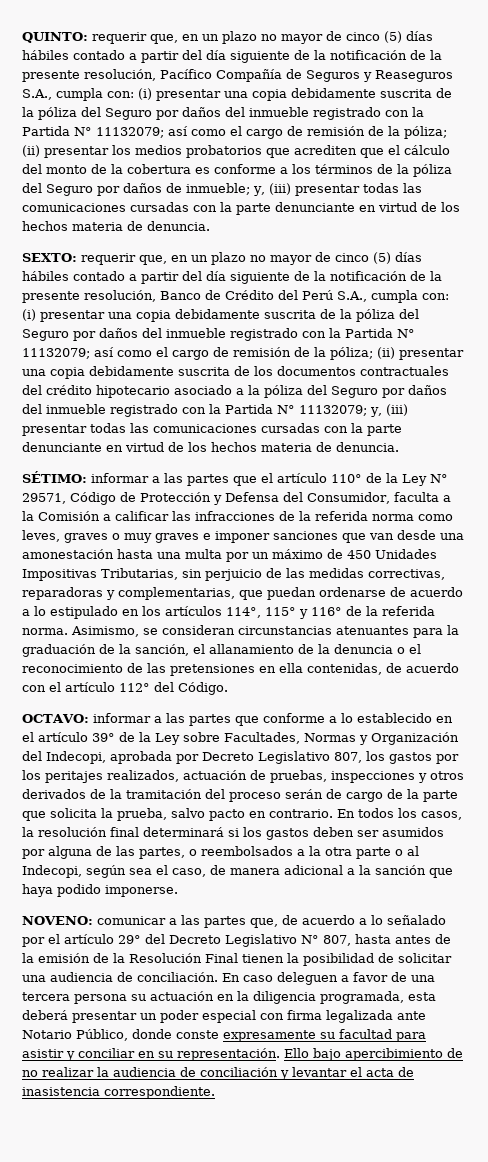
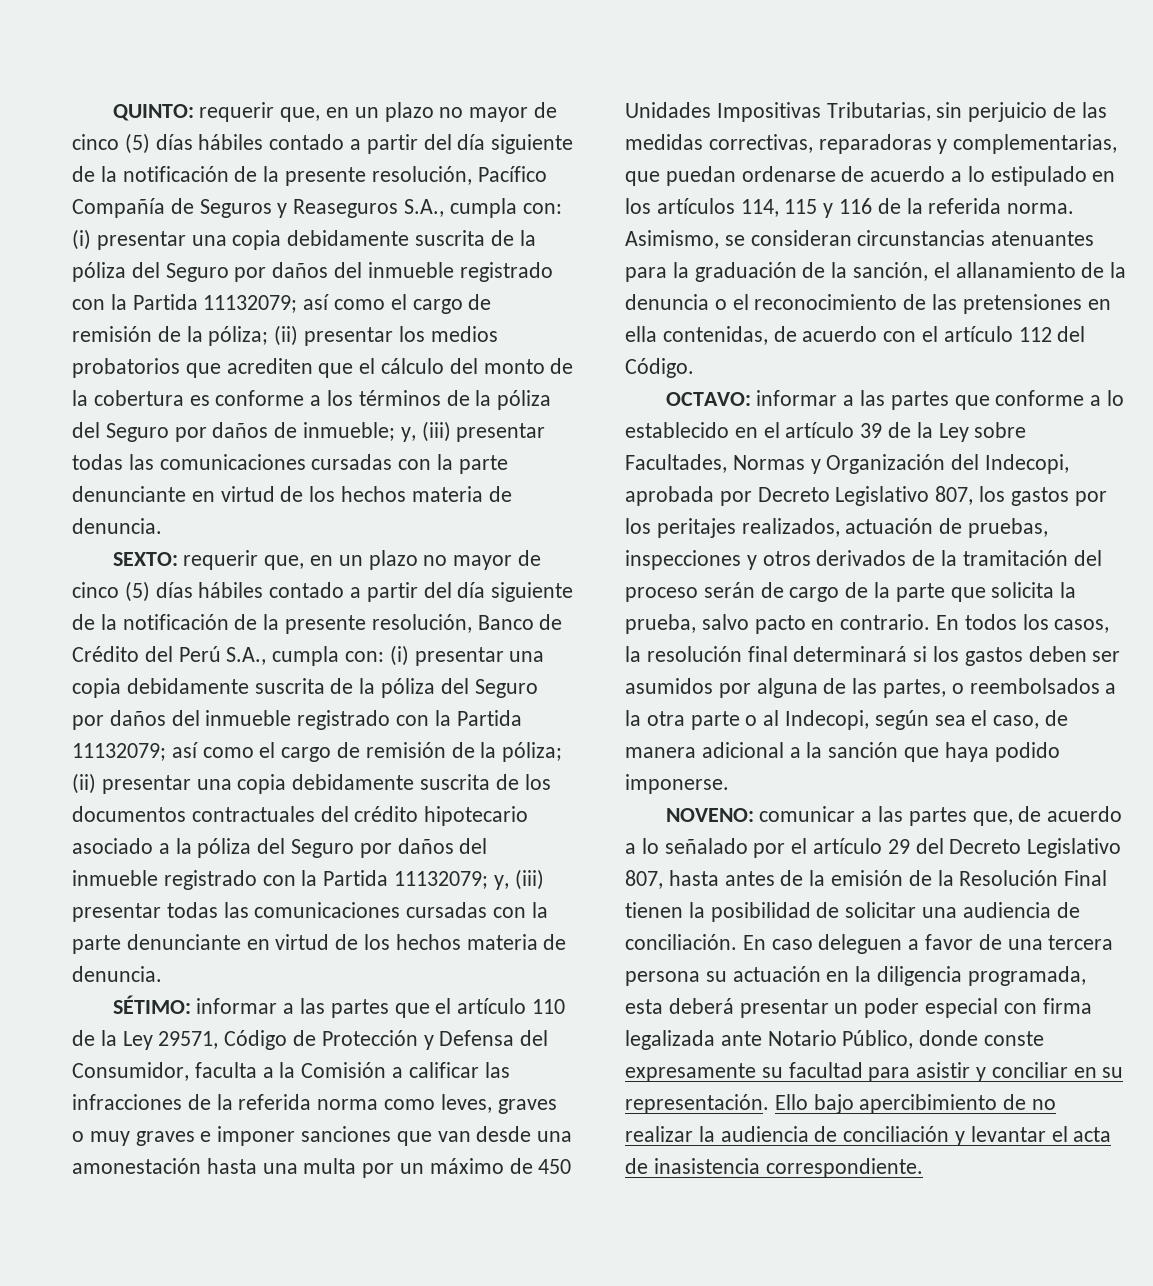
[74,127,92,136] N° -> (198, 302) none
[397,329,415,338] N° -> (522, 718) none
[277,405,295,414] N° -> (389, 878) none
[331,473,448,486] 110° de la Ley N° -> [531,999,565,1014] [72,1030,153,1050] 110 de la Ley
[226,607,342,619] 114°, 115° y 116° -> [740,198,873,218] 114, 115 y 116
[119,683,150,692] 112° -> [1018,327,1052,342] 112
[92,733,115,742] 39° -> [860,423,883,438] 39
[118,935,141,944] 29° -> [887,839,910,854] 29
[301,935,319,944] N° -> (1122, 848) none

